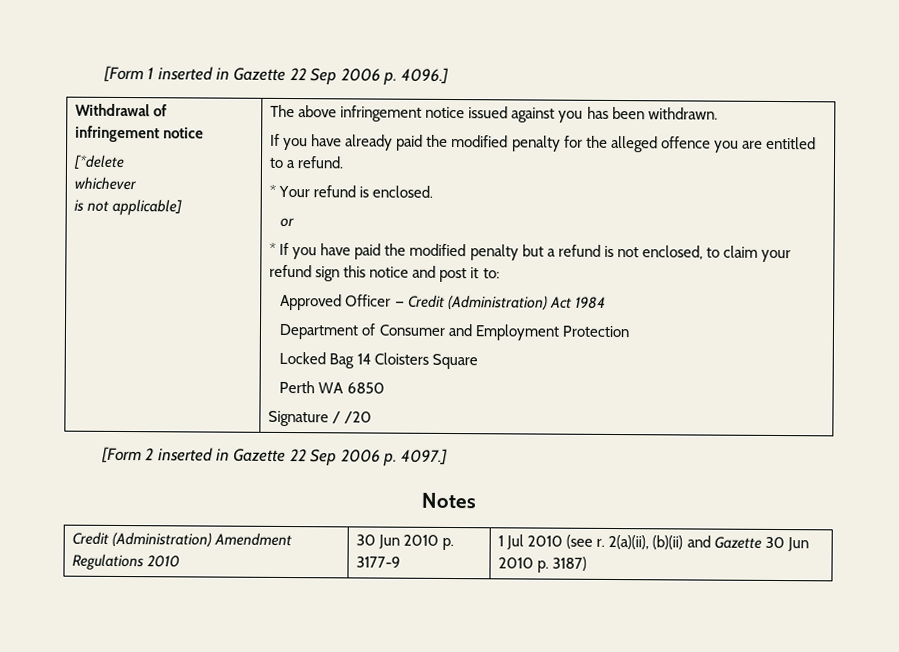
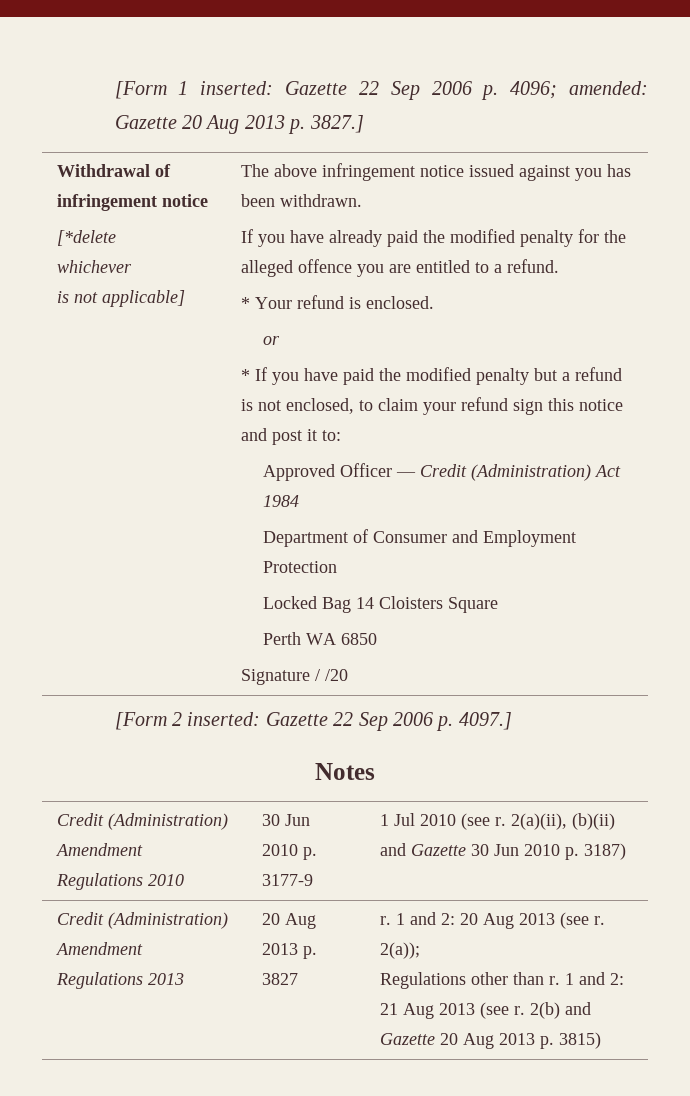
[157,66,449,85] inserted in Gazette 22 Sep 2006 p. 4096.] -> [200,81,649,100] [114,115,364,134] inserted: Gazette 22 Sep 2006 p. 4096; amended: Gazette 20 Aug 2013 p. 3827.]
[157,447,230,462] inserted in -> [187,712,261,726] inserted:
(588, 563) none -> [57,912,229,929] [56,942,144,955] [56,972,185,989] [262,913,317,929] [262,943,318,959] [262,973,299,985] [380,912,606,929] [380,942,421,959] [380,972,625,989] [380,1002,592,1019] [380,1032,602,1049] // Credit (Administration) Amendment Regulations 2013 | 20 Aug 2013 p. 3827 | r. 1 and 2: 20 Aug 2013 (see r. 2(a)); // Regulations other than r. 1 and 2: 21 Aug 2013 (see r. 2(b) and Gazette 20 Aug 2013 p. 3815)

